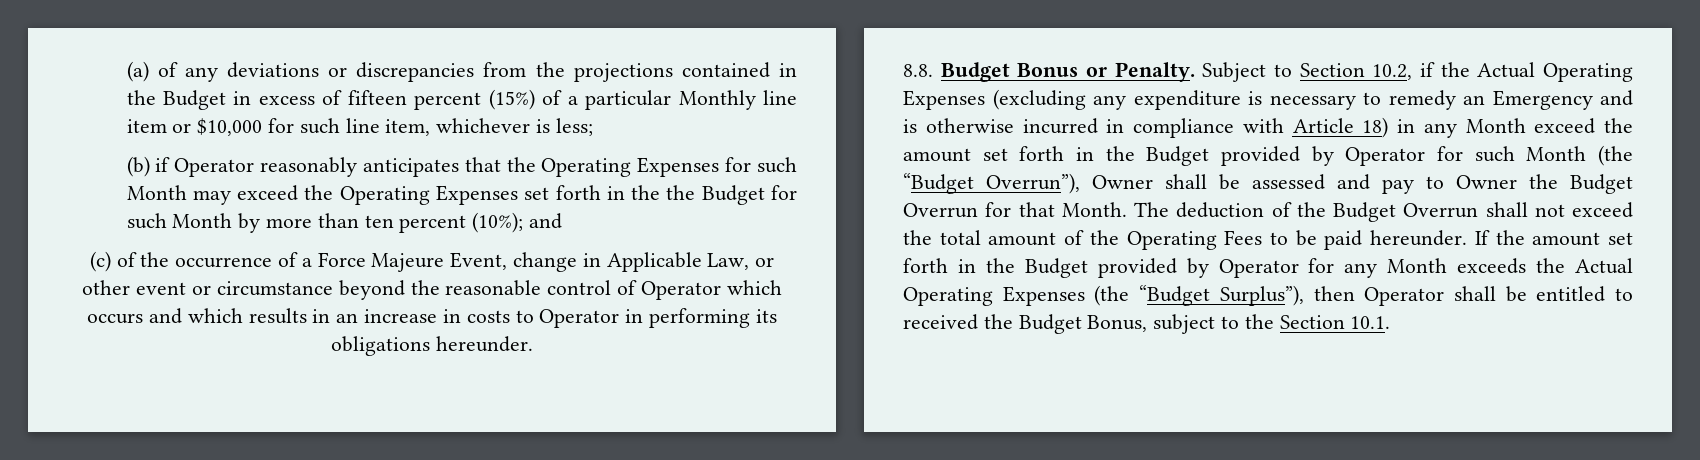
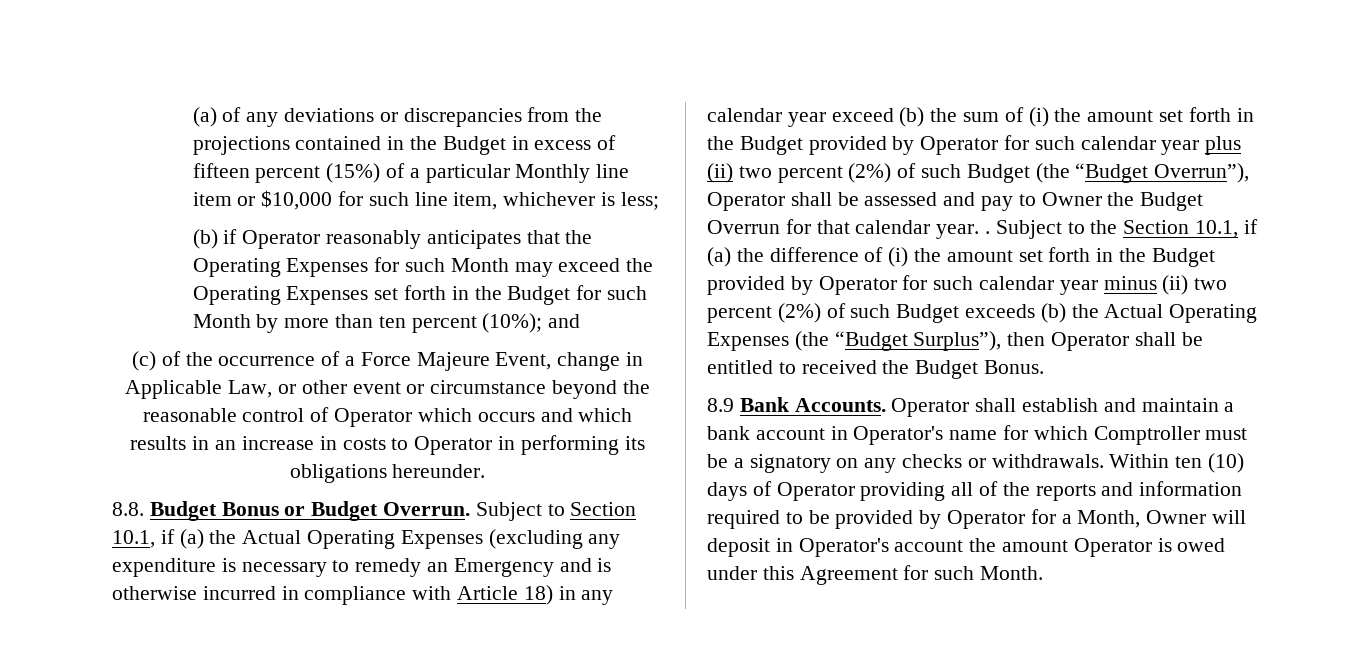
[666,185,696,200] the -> (502, 293) none
[1114,62,1195,82] Penalty. -> [311,501,471,521] Budget Overrun.
[1372,62,1435,80] 10.2, if -> [112,529,204,549] 10.1, if (a)
[1465,118,1596,134] Month exceed -> [707,107,1049,127] calendar year exceed (b) the sum of (i)
[1526,146,1587,161] Month -> [1080,136,1242,155] [707,163,1030,183] calendar year plus (ii) two percent (2%) of such Budget
[1092,175,1153,189] Owner -> [707,192,785,211] Operator
[1061,202,1633,222] [903,230,1490,250] Month. The deduction of the Budget Overrun shall not exceed the total amount of the Operating Fees to be paid hereunder. If -> [855,219,1258,239] [707,247,909,267] calendar year. . Subject to the Section 10.1, if (a) the difference of (i)
[1344,258,1527,278] any Month exceeds -> [933,275,1228,295] [707,303,1066,323] such calendar year minus (ii) two percent (2%) of such Budget exceeds (b)
[1087,314,1391,334] Bonus, subject to the Section 10.1. -> [984,360,1045,374] [707,397,1235,417] [707,425,1248,445] [707,453,1245,473] [707,481,1243,501] [707,509,1247,529] [707,538,1226,557] [707,565,1044,585] Bonus. // 8.9 Bank Accounts. Operator shall establish and maintain a bank account in Operator's name for which Comptroller must be a signatory on any checks or withdrawals. Within ten (10) days of Operator providing all of the reports and information required to be provided by Operator for a Month, Owner will deposit in Operator's account the amount Operator is owed under this Agreement for such Month.

